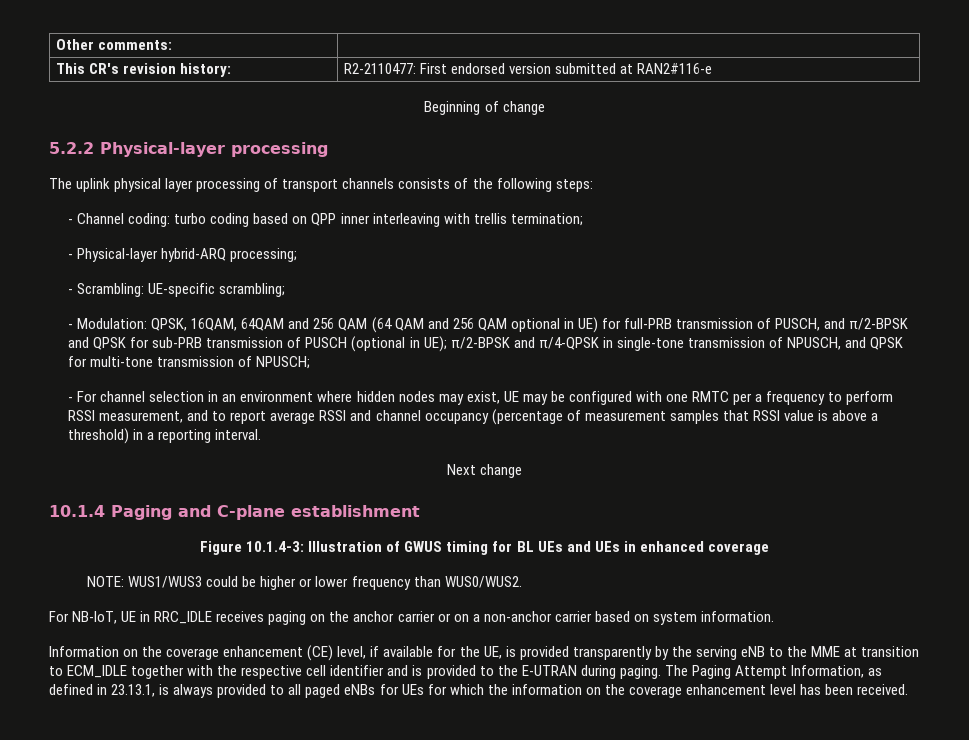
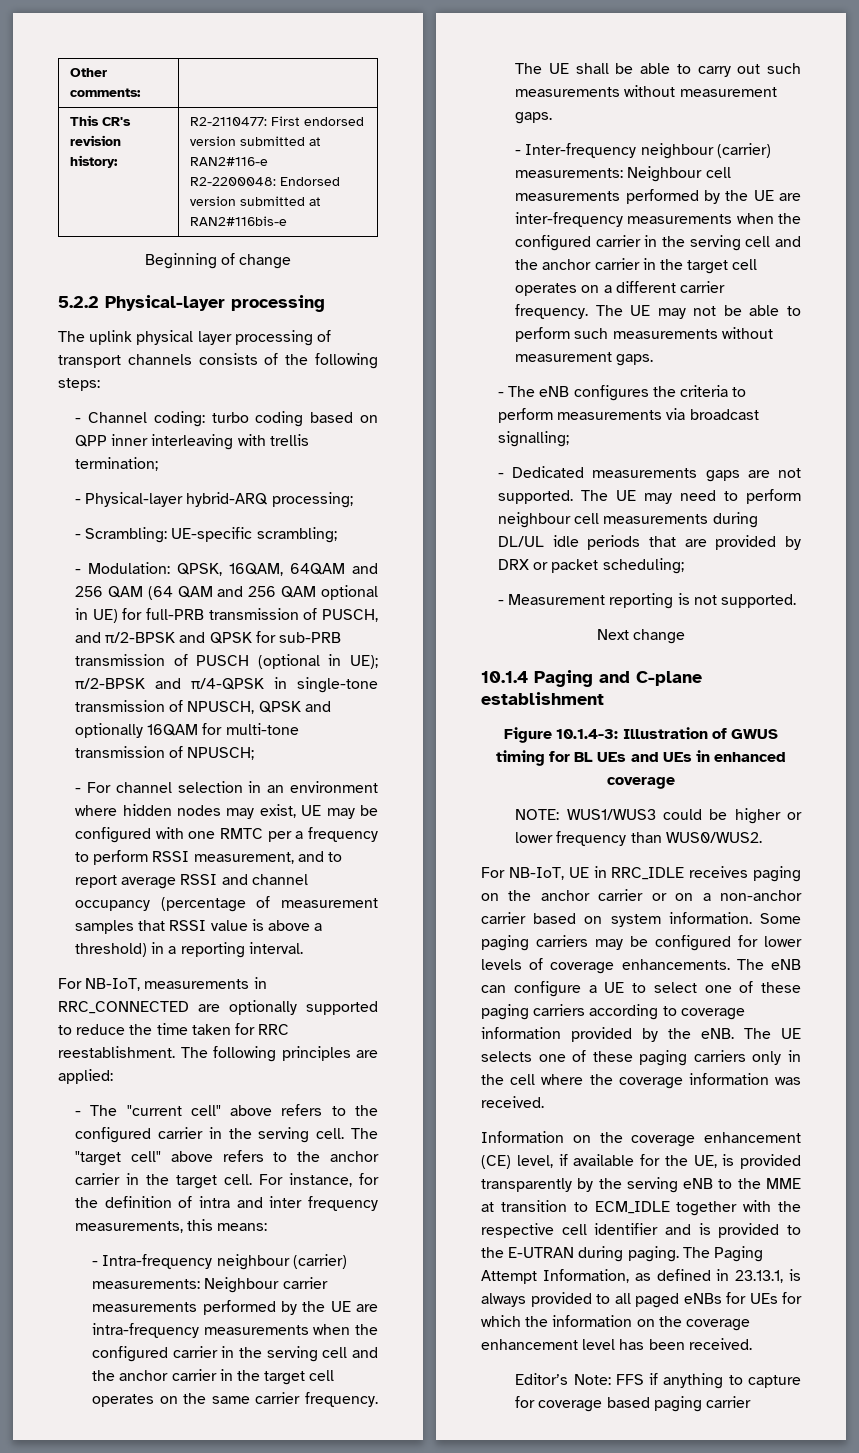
(713, 68) none -> [190,177,341,186] [190,196,322,206] [190,216,288,226] // R2-2200048: Endorsed version submitted at RAN2#116bis-e
[844,337,904,350] and QPSK -> [258,701,331,713] [75,723,199,738] QPSK and optionally 16QAM
(262, 434) none -> [58,977,267,991] [58,1000,378,1015] [58,1023,290,1035] [58,1046,378,1062] [58,1069,113,1084] [75,1104,378,1116] [75,1127,378,1143] [75,1150,379,1166] [75,1173,379,1189] [75,1196,378,1211] [75,1219,268,1233] [92,1254,347,1270] [92,1277,328,1293] [92,1300,378,1315] [92,1323,378,1338] [92,1346,378,1362] [92,1369,335,1385] [92,1392,378,1407] [515,63,801,77] [515,85,777,97] [515,112,553,124] [515,143,771,159] [515,166,731,182] [515,189,801,204] [515,212,801,227] [515,235,801,251] [515,258,758,274] [515,281,725,296] [515,304,801,319] [515,327,773,342] [515,352,654,366] [498,385,747,401] [498,408,759,423] [498,431,570,447] [498,466,801,482] [498,489,801,504] [498,512,758,528] [498,535,801,550] [498,558,684,574] [498,593,797,609] // For NB-IoT, measurements in RRC_CONNECTED are optionally supported to reduce the time taken for RRC reestablishment. The following principles are applied: // - The "current cell" above refers to the configured carrier in the serving cell. The "target cell" above refers to the anchor carrier in the target cell. For instance, for the definition of intra and inter frequency measurements, this means: // - Intra-frequency neighbour (carrier) measurements: Neighbour carrier measurements performed by the UE are intra-frequency measurements when the configured carrier in the serving cell and the anchor carrier in the target cell operates on the same carrier frequency. The UE shall be able to carry out such measurements without measurement gaps. // - Inter-frequency neighbour (carrier) measurements: Neighbour cell measurements performed by the UE are inter-frequency measurements when the configured carrier in the serving cell and the anchor carrier in the target cell operates on a different carrier frequency. The UE may not be able to perform such measurements without measurement gaps. // - The eNB configures the criteria to perform measurements via broadcast signalling; // - Dedicated measurements gaps are not supported. The UE may need to perform neighbour cell measurements during DL/UL idle periods that are provided by DRX or packet scheduling; // - Measurement reporting is not supported.
(774, 616) none -> [760,913,801,924] [481,935,802,951] [481,958,801,974] [481,981,801,997] [481,1004,745,1020] [481,1027,801,1042] [481,1050,801,1066] [481,1073,801,1089] [481,1096,544,1108] Some paging carriers may be configured for lower levels of coverage enhancements. The eNB can configure a UE to select one of these paging carriers according to coverage information provided by the eNB. The UE selects one of these paging carriers only in the cell where the coverage information was received.
(909, 689) none -> [515,1373,801,1389] [515,1396,751,1412] // Editor’s Note: FFS if anything to capture for coverage based paging carrier

